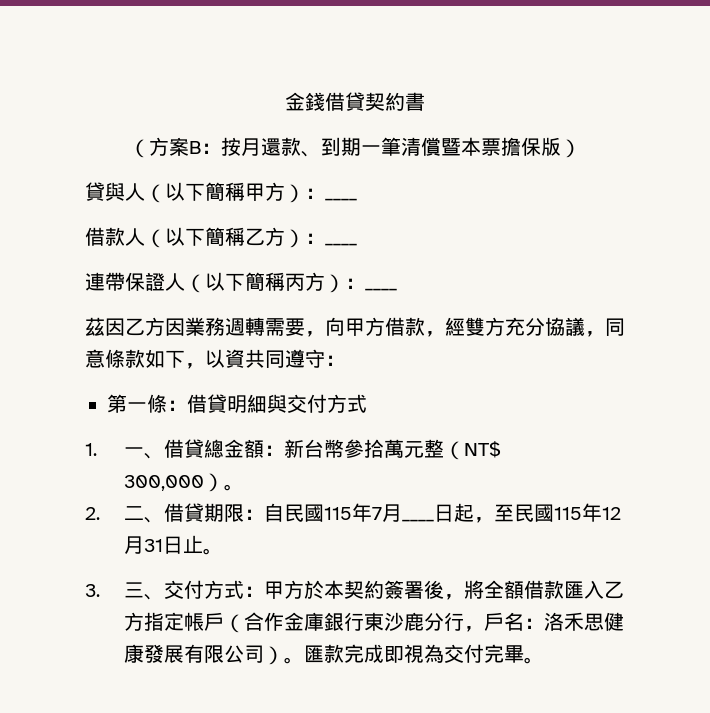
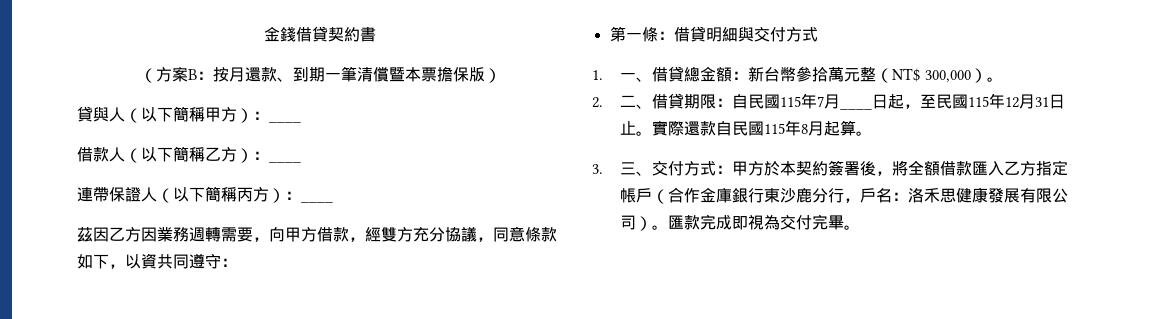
(223, 551) none -> [652,120,873,136] 實際還款自民國115年8月起算。

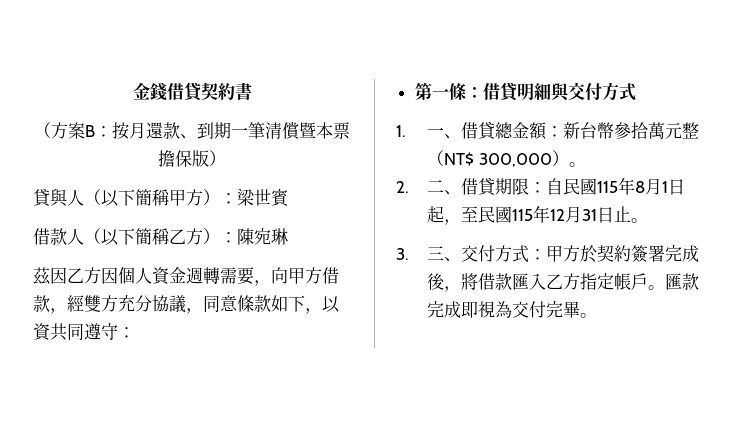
[269,120,301,123] ____ -> [237,188,290,207] 梁世賓
[269,160,301,163] [77,186,301,203] [301,200,333,203] ____ // 連帶保證人（以下簡稱丙方）：____ -> [237,228,288,245] 陳宛琳
[157,227,189,242] 業務 -> [118,267,186,285] 個人資金
[817,94,873,110] 7月____ -> [635,178,669,195] 8月1
[652,120,873,136] 實際還款自民國115年8月起算。 -> (649, 220) none
[780,161,797,176] 本 -> (598, 254) none
[860,160,941,176] 後，將全額 -> [665,245,700,262] [427,273,479,292] 完成後，將
[652,187,1069,204] [620,215,653,231] （合作金庫銀行東沙鹿分行，戶名：洛禾思健康發展有限公司） -> (649, 281) none

